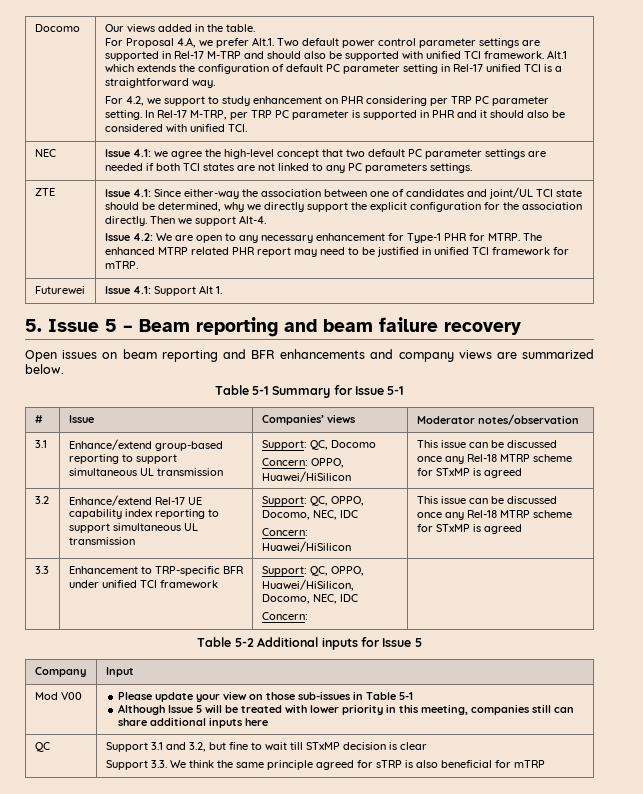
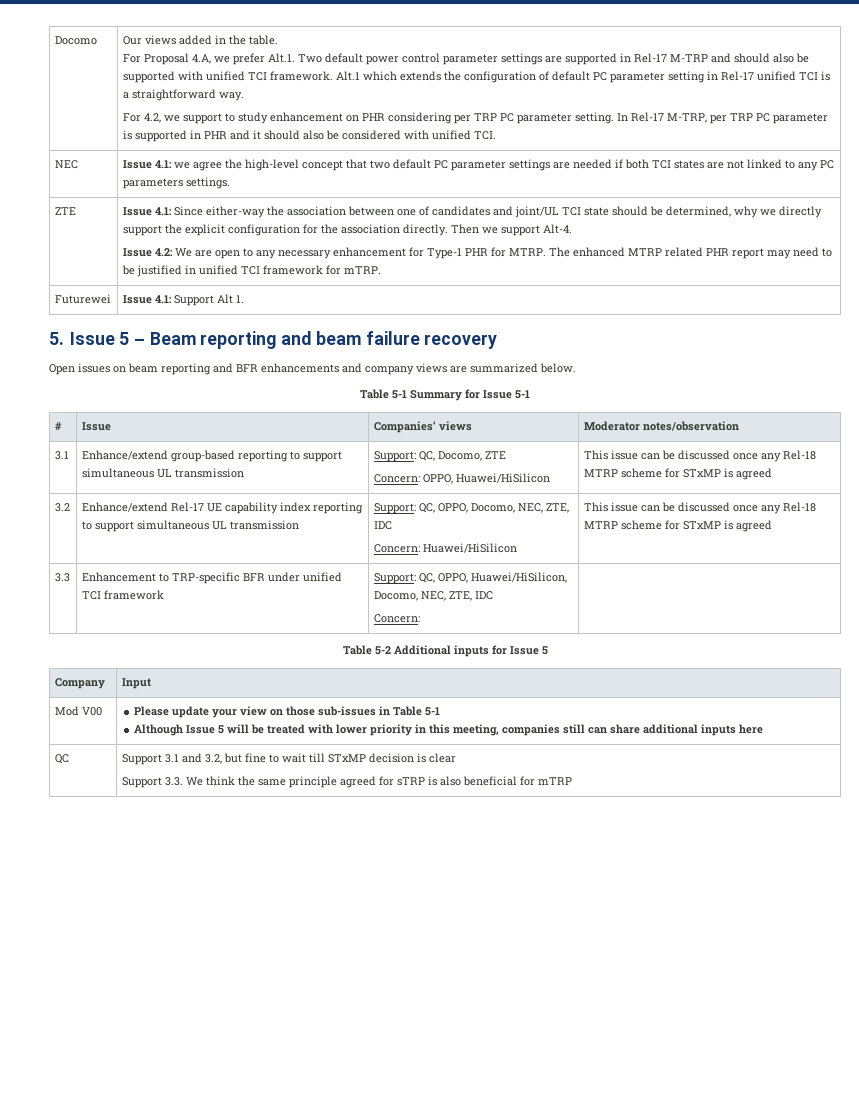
[330,440,376,448] Docomo -> [437,451,506,461] Docomo, ZTE
(337, 515) none -> [545,503,569,513] ZTE,
(337, 599) none -> [448,591,472,601] ZTE,

